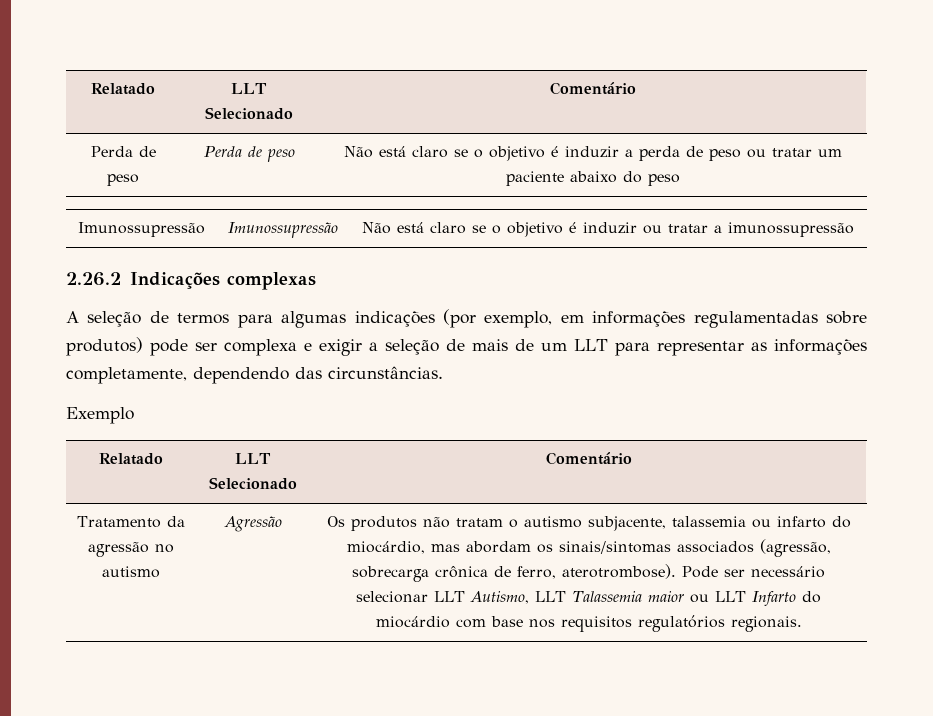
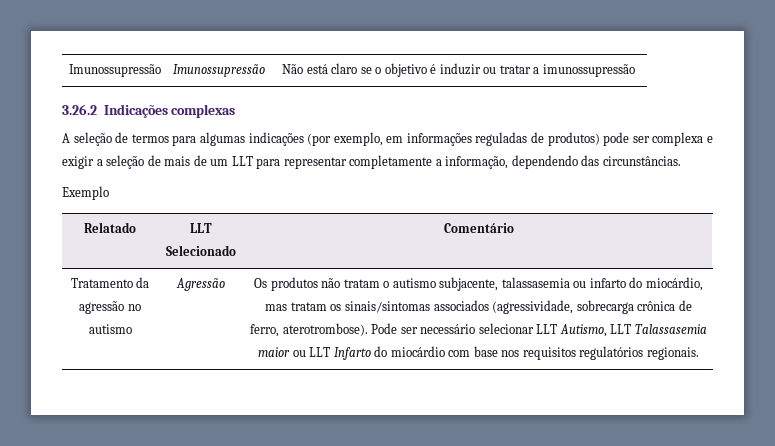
[91,83,155,95] [231,83,267,94] [205,107,293,120] [549,82,636,95] [90,146,156,157] [107,174,139,186] [203,146,295,162] [343,146,842,161] [505,171,680,186] Relatado | LLT Selecionado | Comentário // Perda de peso | Perda de peso | Não está claro se o objetivo é induzir a perda de peso ou tratar um paciente abaixo do peso // -> (68, 70) none
[66,272,121,286] 2.26.2 -> [62,104,97,115] 3.26.2
[693,311,867,328] regulamentadas sobre -> [475,132,545,146] reguladas de
[750,339,867,355] [66,367,187,384] as informações completamente, -> [349,155,509,169] completamente a informação,
[671,516,746,527] talassemia -> [501,277,570,288] talassasemia
[465,541,531,553] abordam -> [290,302,327,311] tratam
[759,539,831,557] (agressão, -> [492,300,574,314] (agressividade,
[572,591,643,602] Talassemia -> [634,324,707,334] Talassasemia

